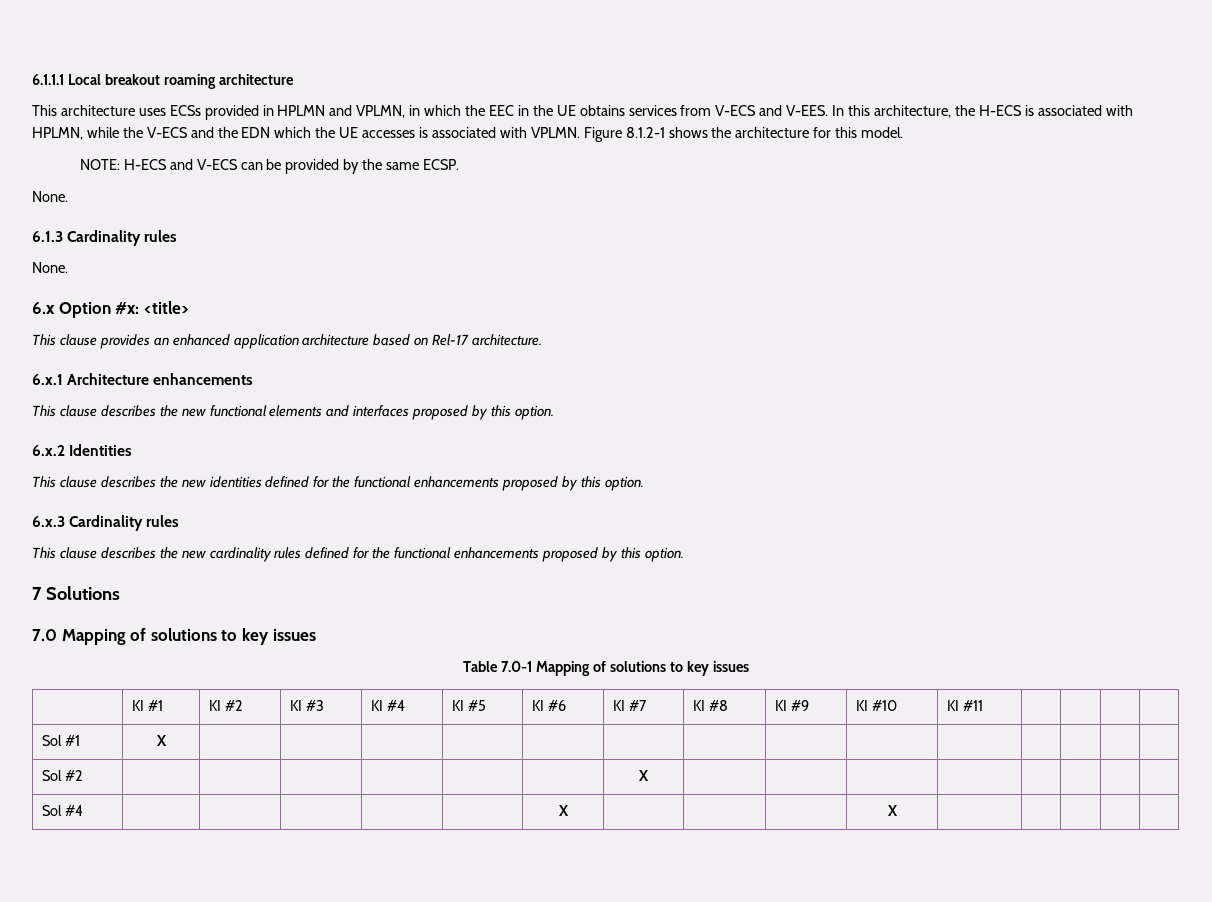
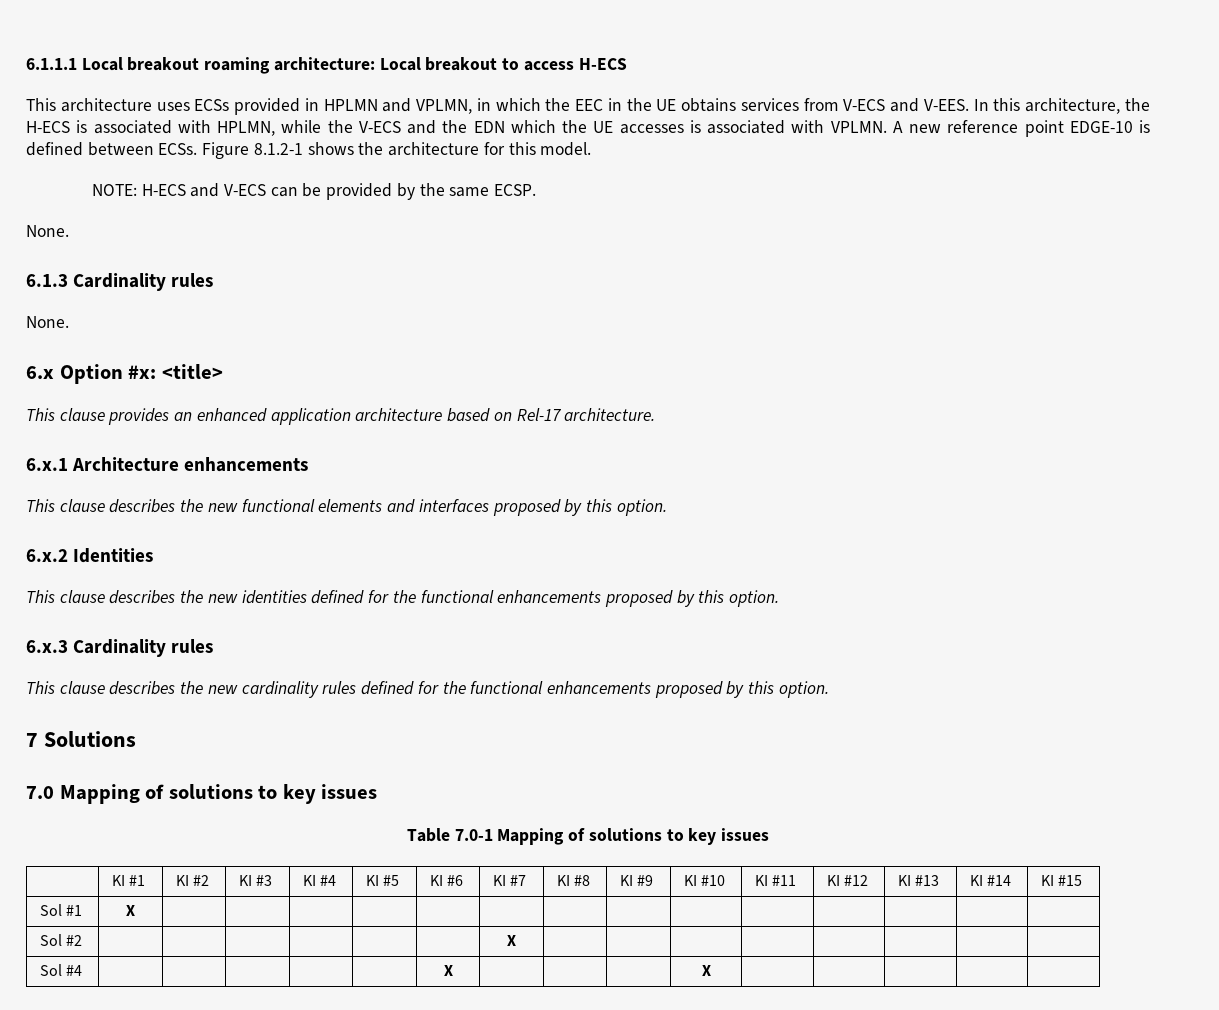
[218,74,294,85] architecture -> [273,57,627,71] architecture: Local breakout to access H-ECS
(580, 132) none -> [892,120,1150,137] [26,142,198,156] A new reference point EDGE-10 is defined between ECSs.
(984, 705) | | | -> [826,875,869,886] [897,875,940,886] [969,875,1012,886] [1040,875,1083,886] KI #12 | KI #13 | KI #14 | KI #15

